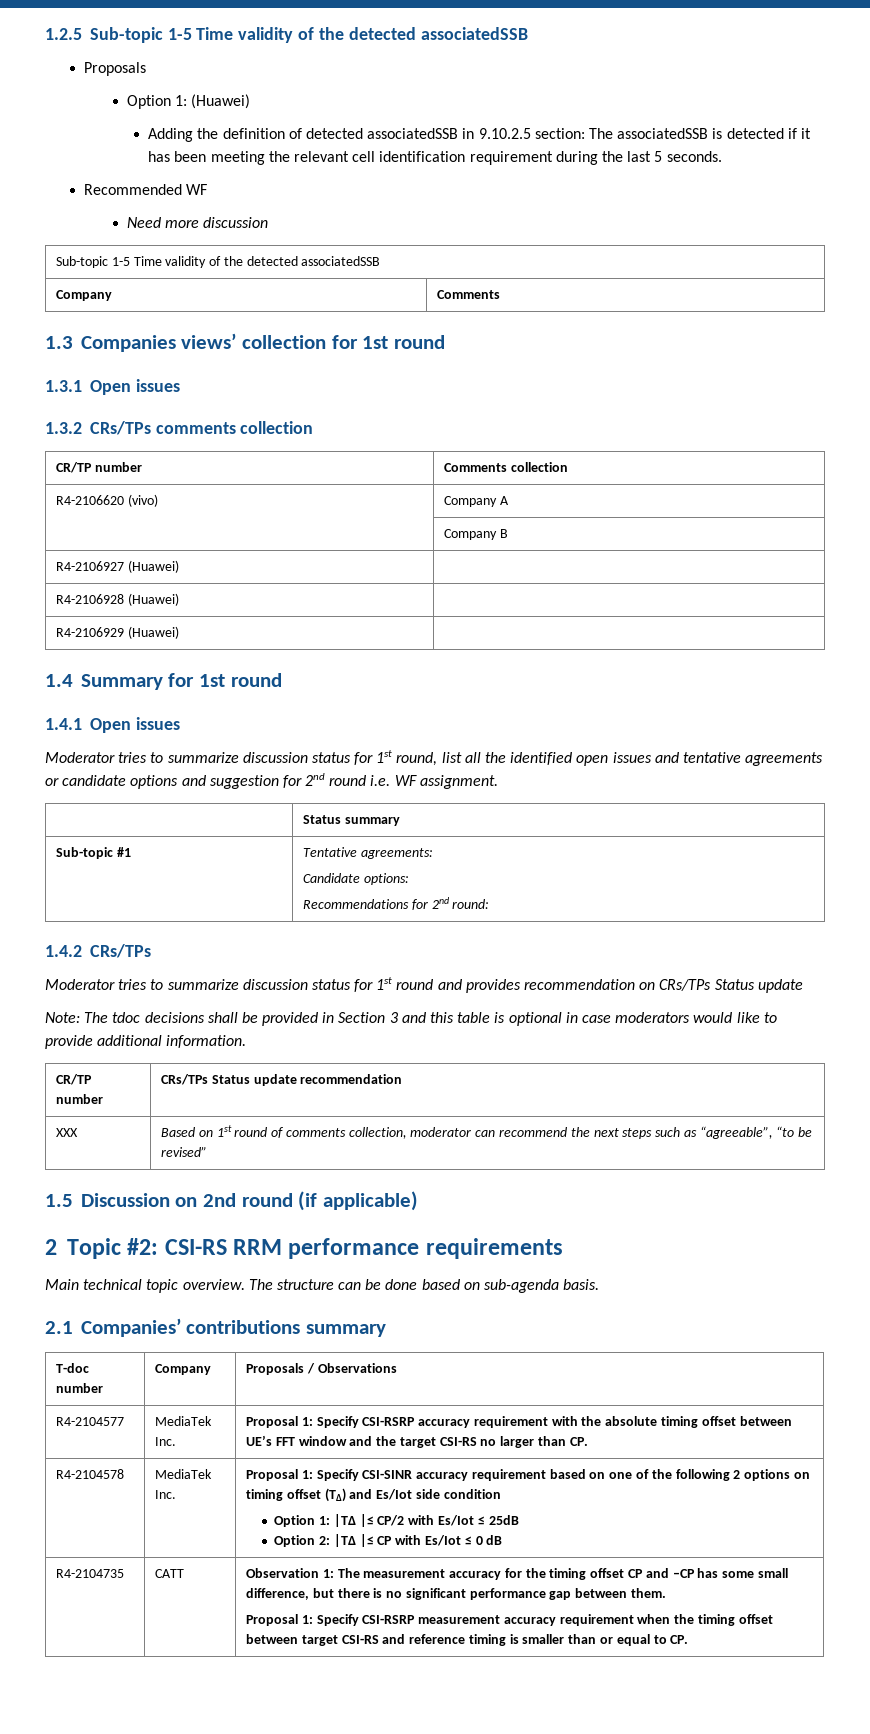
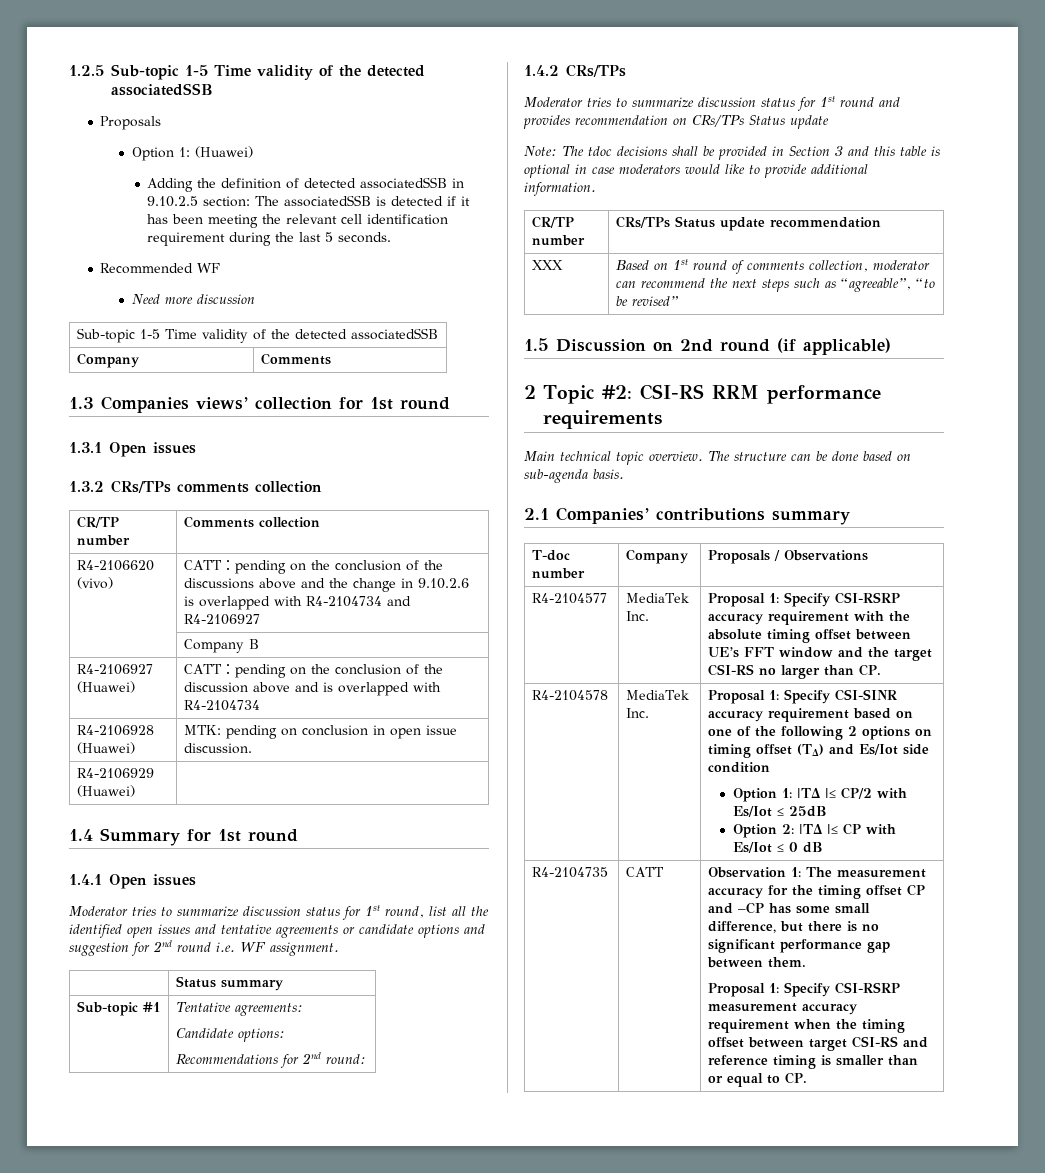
[443,496,509,507] [443,529,508,540] [55,560,179,573] [55,593,179,606] Company A // | Company B // R4-2106927 (Huawei) | // R4-2106928 (Huawei) | -> [183,560,443,574] [183,578,469,592] [183,596,411,610] [183,614,260,625] [183,639,259,653] [76,664,153,675] [76,681,135,693] [183,664,443,678] [183,682,441,696] [183,700,260,711] [76,725,154,736] [76,742,135,754] [183,725,457,739] [183,743,252,754] CATT：pending on the conclusion of the discussions above and the change in 9.10.2.6 is overlapped with R4-2104734 and R4-2106927 // | Company B // R4-2106927 (Huawei) | CATT：pending on the conclusion of the discussion above and is overlapped with R4-2104734 // R4-2106928 (Huawei) | MTK: pending on conclusion in open issue discussion.

